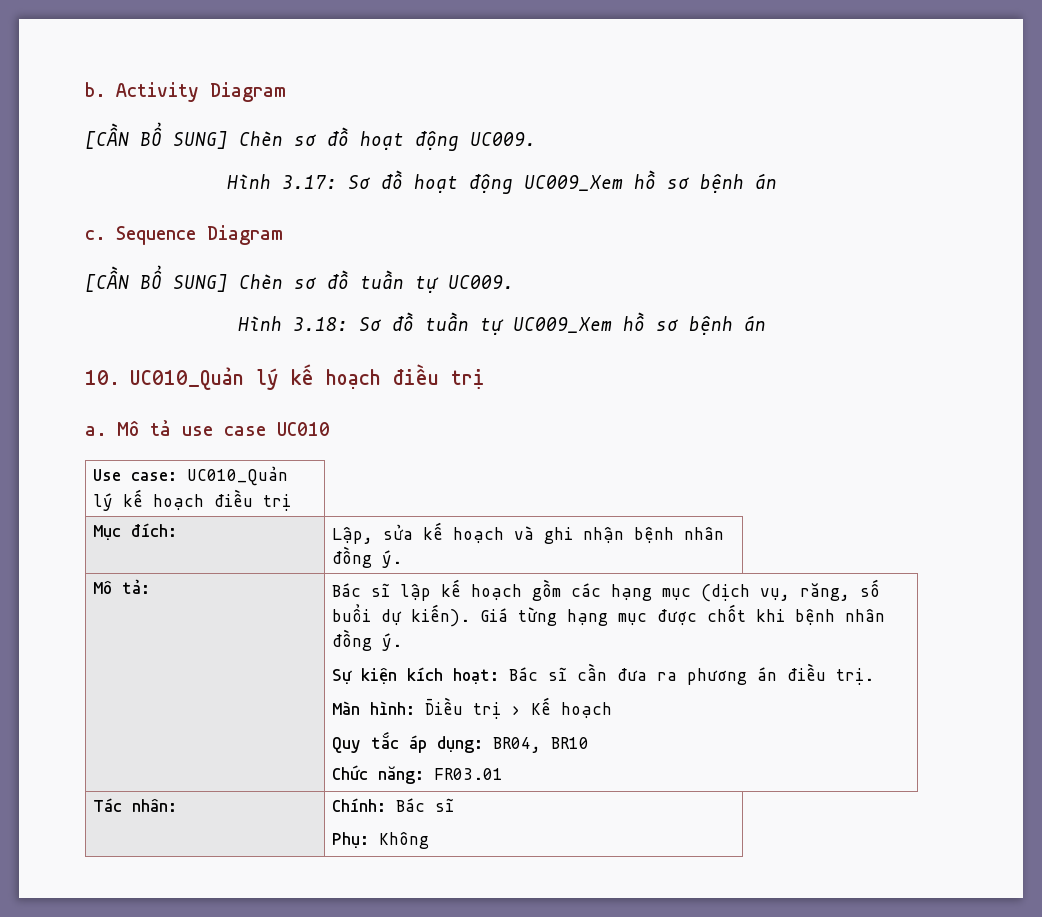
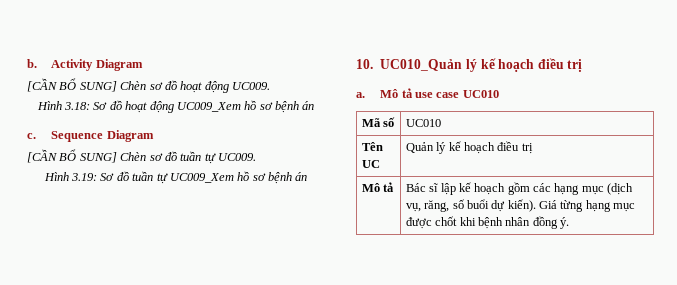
[282,175,337,189] 3.17: -> [64,102,90,110] 3.18:
[293,317,348,331] 3.18: -> [71,173,97,181] 3.19:
[92,466,288,486] [92,489,291,511] [92,523,177,540] [331,522,724,544] [331,546,402,568] [92,579,150,594] Use case: UC010_Quản lý kế hoạch điều trị // Mục đích: | Lập, sửa kế hoạch và ghi nhận bệnh nhân đồng ý. // Mô tả: -> [361,117,396,127] [405,119,441,127] [361,142,383,151] [361,160,380,168] [405,141,533,154] [361,182,395,192] Mã số | UC010 // Tên UC | Quản lý kế hoạch điều trị // Mô tả
[331,663,874,685] [331,697,612,719] [331,731,589,753] [331,765,503,784] [92,798,177,812] [331,798,454,812] [331,831,429,849] // Sự kiện kích hoạt: Bác sĩ cần đưa ra phương án điều trị. // Màn hình: Điều trị › Kế hoạch // Quy tắc áp dụng: BR04, BR10 // Chức năng: FR03.01 // Tác nhân: | Chính: Bác sĩ // Phụ: Không -> (570, 223) none

